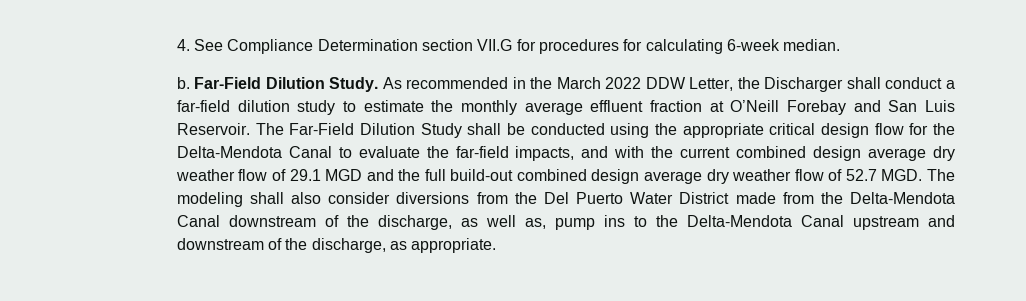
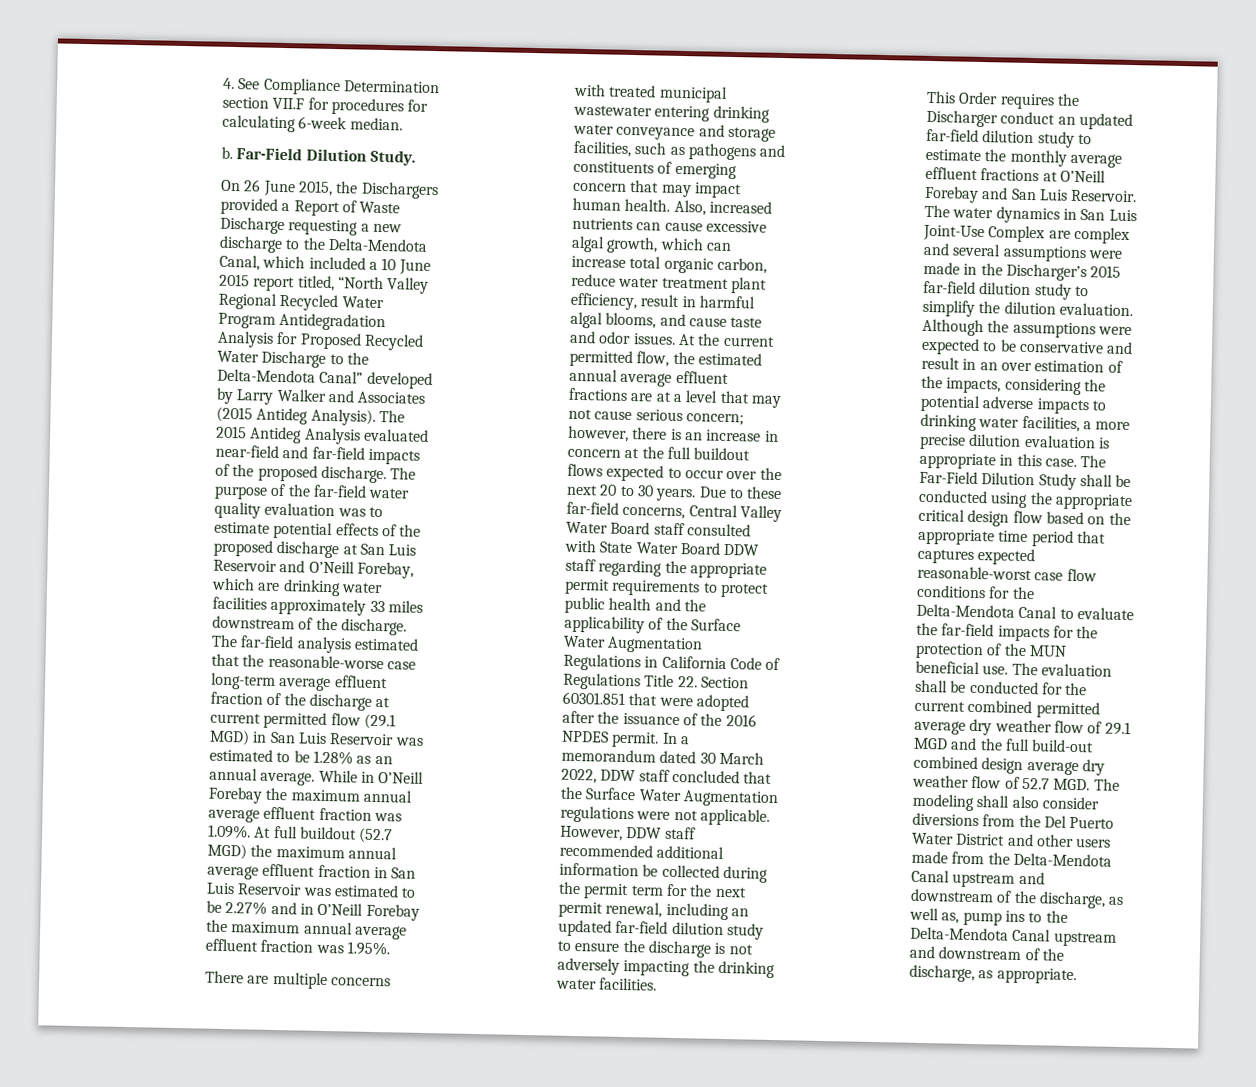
[477,39,513,51] VII.G -> [272,97,305,110] VII.F
[382,77,956,92] As recommended in the March 2022 DDW Letter, the Discharger shall conduct a -> [220,179,439,200] [220,197,401,217] [220,216,402,236] [219,235,428,253] [219,254,431,275] [219,273,430,294] [218,292,384,312] [218,312,387,332] [217,330,424,351] [217,350,369,368] [217,368,433,390] [216,387,426,405] [216,406,405,426] [216,425,429,445] [215,444,420,465] [215,463,417,484] [214,483,411,500] [214,501,383,519] [214,521,422,540] [213,539,417,559] [213,559,414,579] [211,577,383,597] [212,596,423,616] [212,615,407,636] [211,634,419,654] [211,653,416,670] [211,672,388,692] [210,691,391,711] [210,711,396,730] [209,729,424,746] [209,748,393,765] [209,767,425,786] [208,786,412,804] [208,806,402,823] [208,824,394,844] [207,843,397,860] [207,863,417,880] [206,882,417,898] [206,900,420,921] [206,919,407,940] [205,938,390,956] [205,970,391,990] [573,83,728,103] [573,104,770,123] [573,123,776,142] [573,140,787,161] [573,160,737,180] [573,179,742,199] [572,197,772,216] [572,217,767,233] [571,235,732,254] [571,255,767,274] [571,273,767,294] [570,292,755,311] [570,311,763,329] [570,330,775,347] [569,349,762,368] [569,368,729,387] [568,387,781,409] [568,408,744,426] [568,425,779,442] [567,446,751,461] [567,463,782,482] [566,484,783,502] [566,501,782,523] [566,521,751,537] [564,539,761,556] [565,558,767,579] [564,578,769,598] [564,596,706,614] [564,615,741,634] [563,635,704,654] [563,653,781,672] [563,672,749,691] [562,691,749,712] [562,710,757,727] [562,730,690,748] [561,748,764,765] [561,768,773,784] [560,786,779,808] [560,805,770,826] [560,825,696,841] [559,843,725,860] [559,862,768,883] [558,881,747,900] [558,901,749,921] [558,919,764,940] [557,939,753,958] [557,957,775,979] [556,977,658,991] [926,90,1080,110] [926,109,1133,131] // On 26 June 2015, the Dischargers provided a Report of Waste Discharge requesting a new discharge to the Delta-Mendota Canal, which included a 10 June 2015 report titled, “North Valley Regional Recycled Water Program Antidegradation Analysis for Proposed Recycled Water Discharge to the Delta-Mendota Canal” developed by Larry Walker and Associates (2015 Antideg Analysis). The 2015 Antideg Analysis evaluated near-field and far-field impacts of the proposed discharge. The purpose of the far-field water quality evaluation was to estimate potential effects of the proposed discharge at San Luis Reservoir and O’Neill Forebay, which are drinking water facilities approximately 33 miles downstream of the discharge. The far-field analysis estimated that the reasonable-worse case long-term average effluent fraction of the discharge at current permitted flow (29.1 MGD) in San Luis Reservoir was estimated to be 1.28% as an annual average. While in O’Neill Forebay the maximum annual average effluent fraction was 1.09%. At full buildout (52.7 MGD) the maximum annual average effluent fraction in San Luis Reservoir was estimated to be 2.27% and in O’Neill Forebay the maximum annual average effluent fraction was 1.95%. // There are multiple concerns with treated municipal wastewater entering drinking water conveyance and storage facilities, such as pathogens and constituents of emerging concern that may impact human health. Also, increased nutrients can cause excessive algal growth, which can increase total organic carbon, reduce water treatment plant efficiency, result in harmful algal blooms, and cause taste and odor issues. At the current permitted flow, the estimated annual average effluent fractions are at a level that may not cause serious concern; however, there is an increase in concern at the full buildout flows expected to occur over the next 20 to 30 years. Due to these far-field concerns, Central Valley Water Board staff consulted with State Water Board DDW staff regarding the appropriate permit requirements to protect public health and the applicability of the Surface Water Augmentation Regulations in California Code of Regulations Title 22. Section 60301.851 that were adopted after the issuance of the 2016 NPDES permit. In a memorandum dated 30 March 2022, DDW staff concluded that the Surface Water Augmentation regulations were not applicable. However, DDW staff recommended additional information be collected during the permit term for the next permit renewal, including an updated far-field dilution study to ensure the discharge is not adversely impacting the drinking water facilities. // This Order requires the Discharger conduct an updated
[649,100,702,112] fraction -> [980,168,1040,182] fractions
(284, 129) none -> [952,206,1137,224] [923,224,1130,244] [923,242,1122,263] [923,261,1122,282] [923,280,1089,300] [922,299,1133,317] [922,318,1132,339] [921,337,1134,356] [921,356,1123,373] [921,375,1106,396] [920,394,1106,415] [920,413,1131,433] [919,433,1110,450] [919,452,1107,470] water dynamics in San Luis Joint-Use Complex are complex and several assumptions were made in the Discharger’s 2015 far-field dilution study to simplify the dilution evaluation. Although the assumptions were expected to be conservative and result in an over estimation of the impacts, considering the potential adverse impacts to drinking water facilities, a more precise dilution evaluation is appropriate in this case. The
(904, 129) none -> [1045,511,1131,526] [918,528,1106,547] [917,548,1036,566] [917,565,1097,582] [916,584,986,599] based on the appropriate time period that captures expected reasonable-worst case flow conditions
[515,146,645,161] impacts, and with -> [997,625,1099,642] [915,642,1067,660] [915,660,1112,677] [915,679,1063,695] impacts for the protection of the MUN beneficial use. The evaluation shall be conducted for
[813,146,862,161] design -> [1035,701,1100,719] permitted
(730, 198) none -> [1007,833,1112,848] and other users
(220, 221) none -> [952,871,1045,888] upstream and

